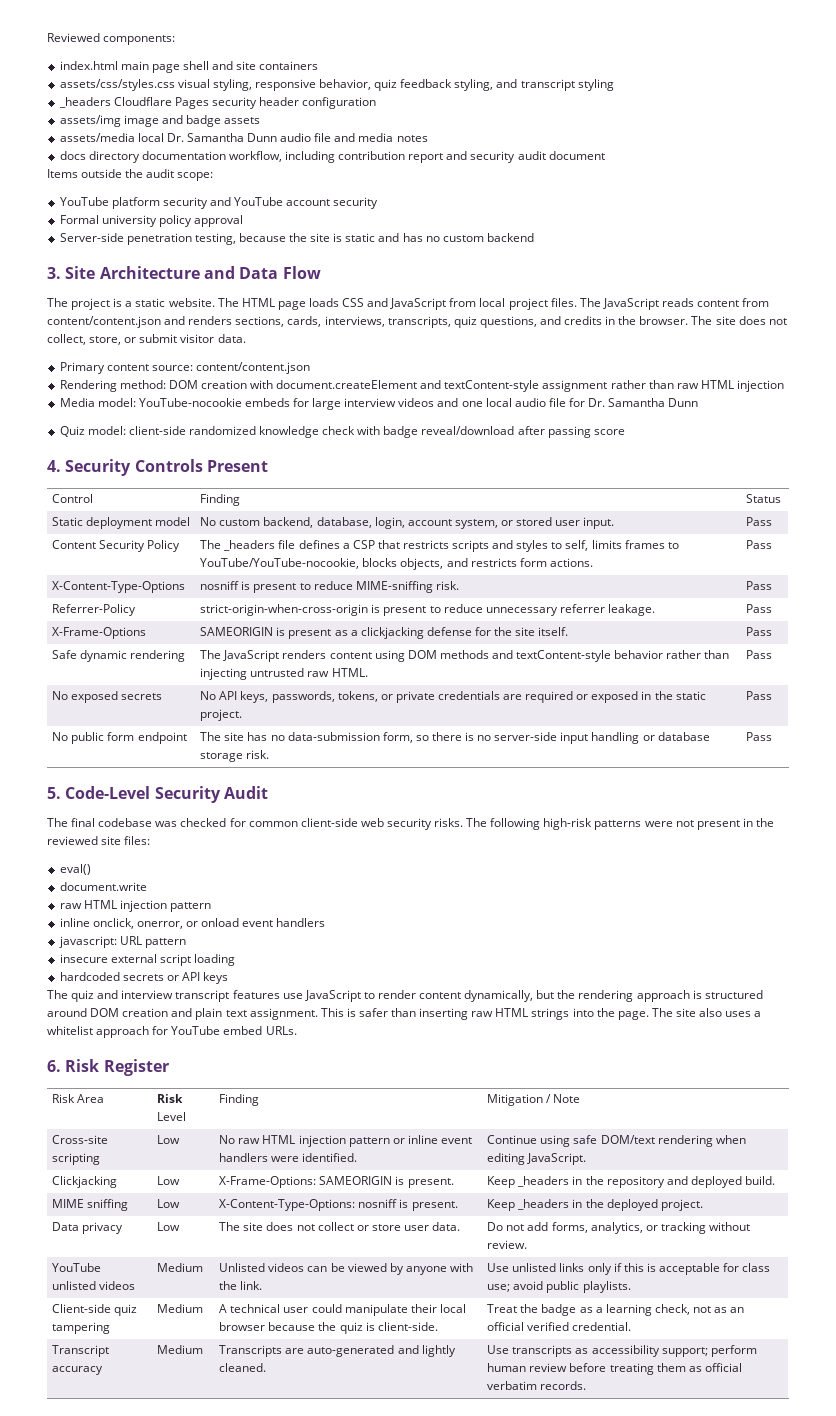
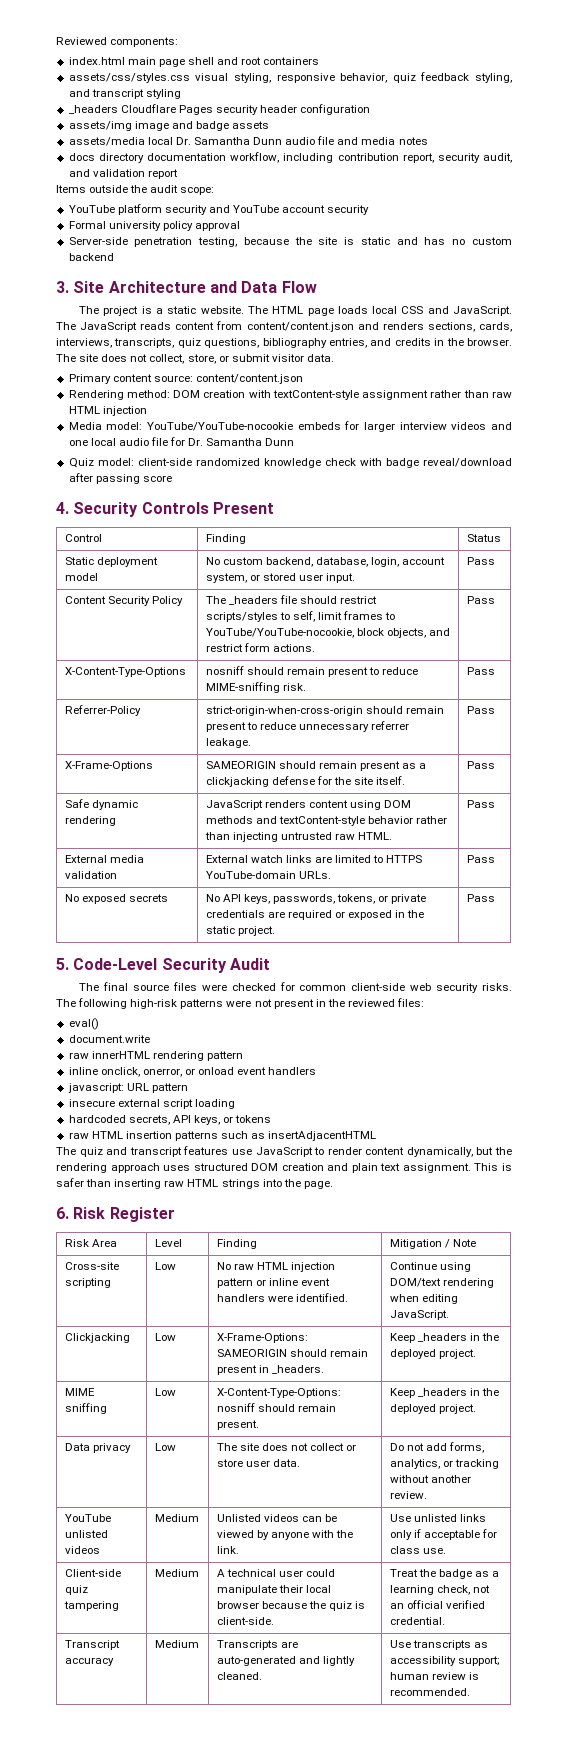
[236,61,257,70] site -> [241,57,262,65] root
[408,151,605,163] report and security audit document -> [402,153,512,163] [68,169,178,179] report, security audit, and validation report
(339, 302) none -> [372,306,398,314] local
[390,298,577,310] JavaScript from local project files. -> [452,306,512,316] JavaScript.
(537, 322) none -> [262,338,367,348] bibliography entries,
[276,380,442,389] document.createElement and -> (271, 394) none
[138,398,242,407] YouTube-nocookie -> [146,422,293,431] YouTube/YouTube-nocookie
[312,398,342,410] large -> [363,422,395,432] larger
[298,540,549,552] defines a CSP that restricts scripts and styles -> [299,596,378,604] [205,612,278,622] should restrict scripts/styles
[591,540,622,549] limits -> [317,612,342,620] limit
[362,558,398,567] blocks -> [356,628,384,636] block
[470,558,517,567] restricts -> [205,644,243,652] restrict
[241,581,251,590] is -> [246,667,325,675] should remain
[371,604,381,613] is -> [365,706,444,714] should remain
[276,627,286,636] is -> [278,761,357,769] should remain
[200,650,222,659] The -> (116, 821) none
(773, 654) none -> [64,855,144,863] [64,871,117,879] [205,855,423,863] [205,871,331,879] [466,855,495,863] // External media validation | External watch links are limited to HTTPS YouTube-domain URLs. | Pass
[52,732,187,744] [200,732,710,744] [200,750,270,762] [746,732,773,741] // No public form endpoint | The site has no data-submission form, so there is no server-side input handling or database storage risk. | Pass -> (495, 898) none
[98,818,178,827] codebase was -> [132,982,227,991] source files were
[101,836,122,845] site -> (395, 1003) none
[83,900,167,912] HTML injection -> [91,1051,204,1061] innerHTML rendering
[122,972,229,984] secrets or API keys -> [128,1115,272,1125] [68,1131,377,1141] secrets, API keys, or tokens // raw HTML insertion patterns such as insertAdjacentHTML
[121,990,174,999] interview -> (128, 1151) none
[692,990,763,999] [47,1008,87,1017] is structured around -> [163,1163,248,1171] uses structured
[651,1008,762,1017] [47,1026,297,1038] The site also uses a whitelist approach for YouTube embed URLs. -> (333, 1185) none
[157,1094,184,1103] Risk -> (117, 1243) none
[573,1135,598,1144] safe -> (471, 1267) none
[395,1176,454,1188] [487,1176,775,1188] is present. | Keep _headers in the repository and deployed build. -> [289,1349,368,1357] [216,1365,324,1375] [389,1333,499,1343] [389,1349,476,1359] should remain present in _headers. | Keep _headers in the deployed project.
[399,1199,409,1208] is -> [257,1404,336,1412] should remain
(750, 1226) none -> [430,1475,471,1483] another
[623,1263,656,1272] this is -> (421, 1533) none
[487,1281,631,1293] use; avoid public playlists. -> [422,1548,446,1554] use.
[714,1307,728,1313] as -> (490, 1589) none
[710,1345,757,1357] perform -> (500, 1661) none
[569,1363,742,1375] [487,1381,587,1390] before treating them as official verbatim records. -> [468,1672,479,1680] [389,1688,470,1696] is recommended.

